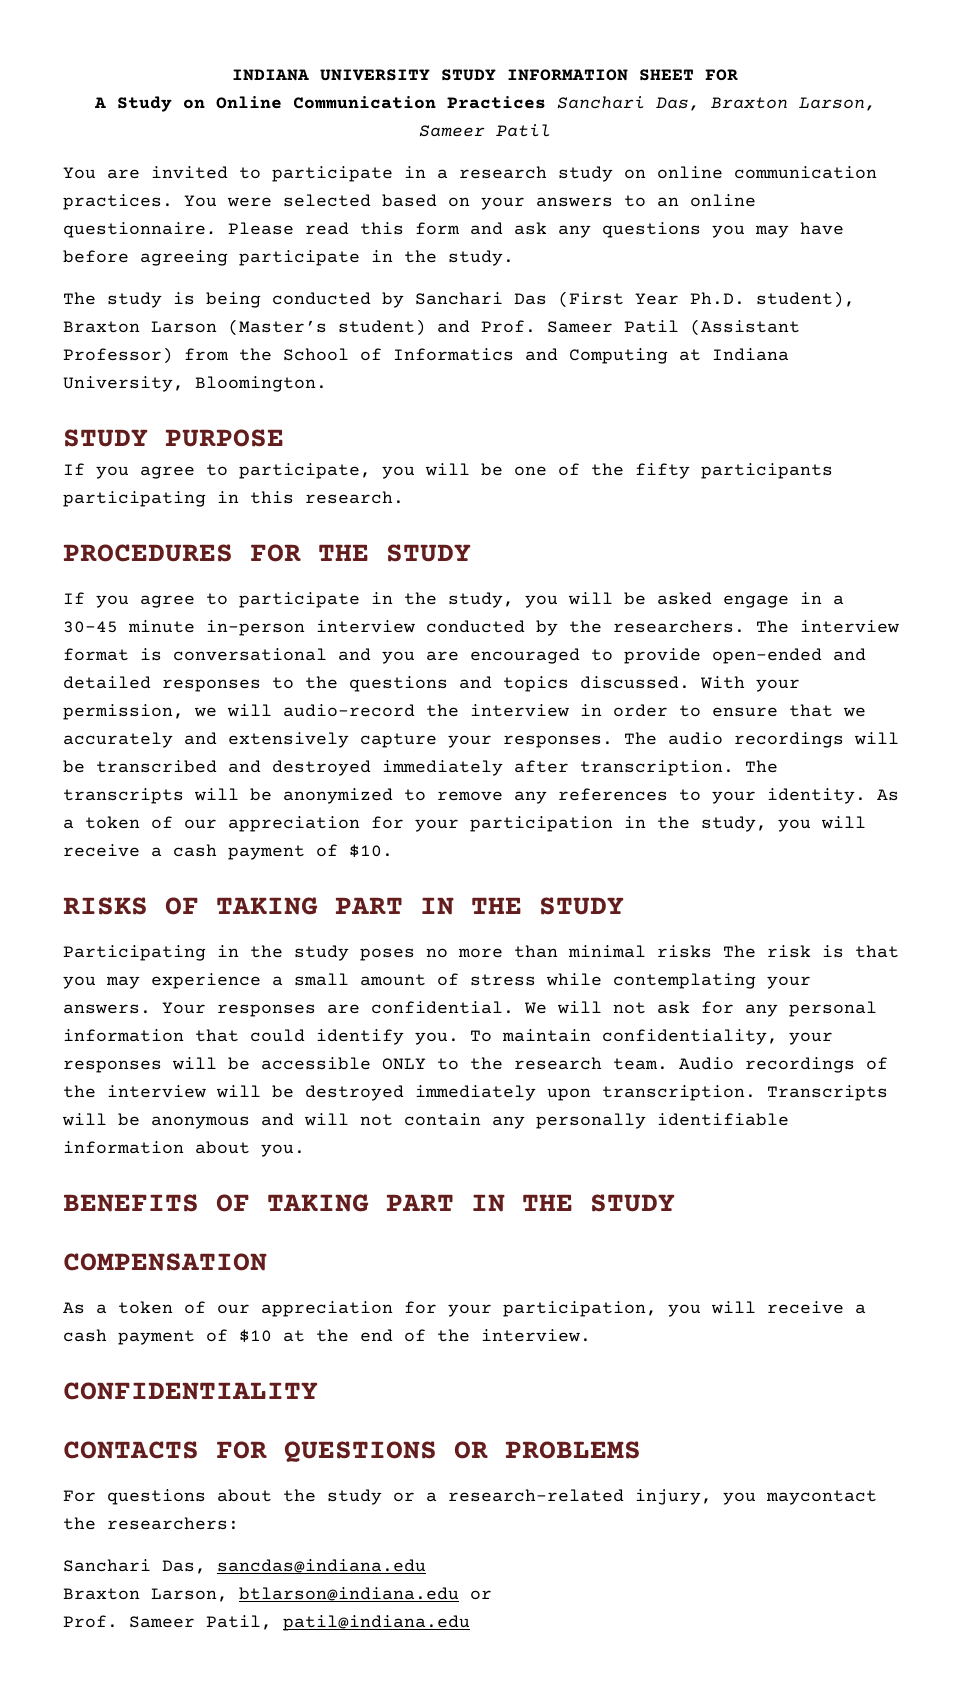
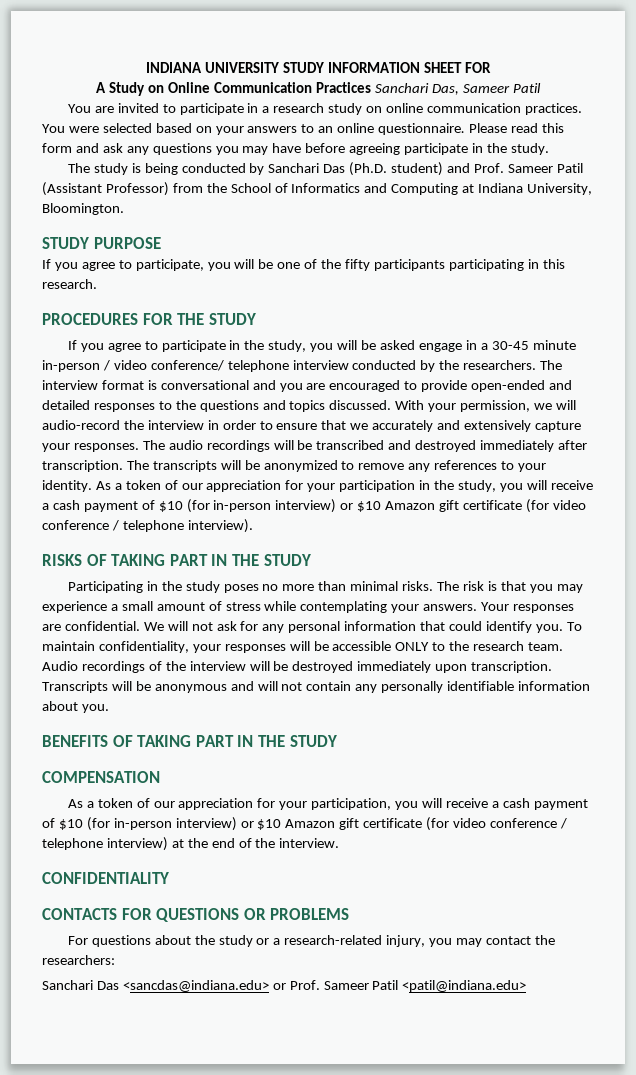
[710,97,876,111] Braxton Larson, -> (459, 89) none
[558,291,855,308] [63,319,327,336] (First Year Ph.D. student), Braxton Larson (Master’s -> [349,162,388,176] (Ph.D.
(305, 628) none -> [102,360,289,372] / video conference/ telephone
[349,844,393,858] $10. -> [158,499,586,513] [42,519,253,533] $10 (for in-person interview) or $10 Amazon gift certificate (for video conference / telephone interview).
[657,945,712,958] risks -> [402,581,434,591] risks.
(272, 1336) none -> [86,817,567,831] [42,837,168,851] (for in-person interview) or $10 Amazon gift certificate (for video conference / telephone interview)
[766,1490,877,1505] maycontact -> [456,936,531,947] may contact
[162,1559,426,1574] [63,1587,492,1602] [63,1615,470,1631] Das, sancdas@indiana.edu // Braxton Larson, btlarson@indiana.edu or // Prof. Sameer Patil, patil@indiana.edu -> [96,980,527,992] Das <sancdas@indiana.edu> or Prof. Sameer Patil <patil@indiana.edu>

